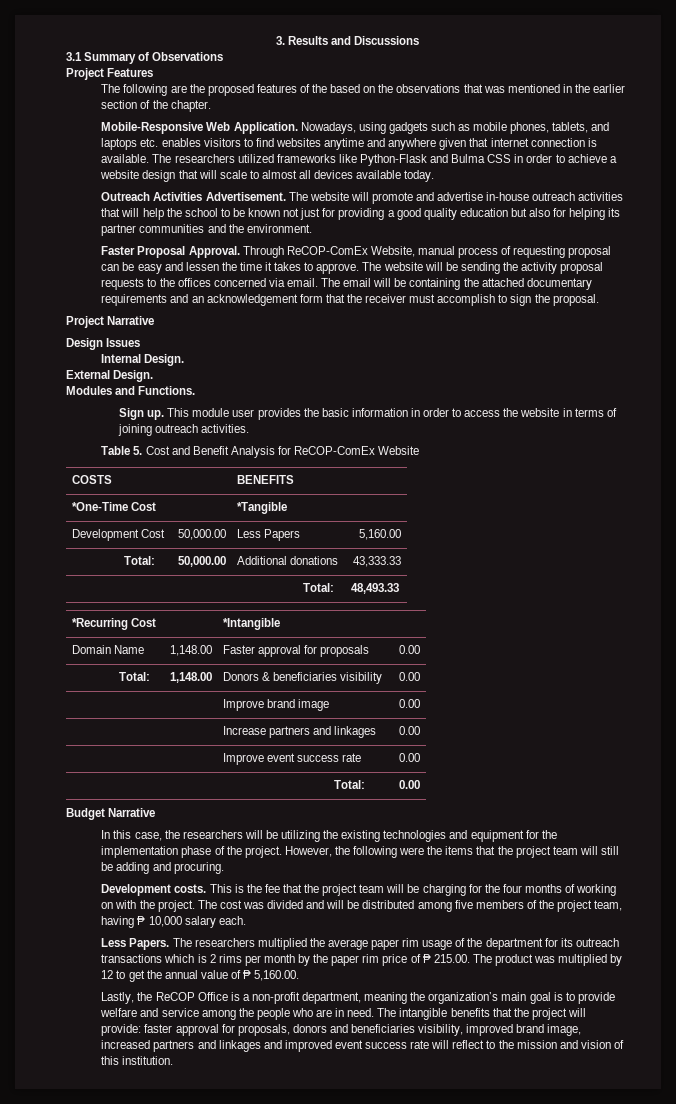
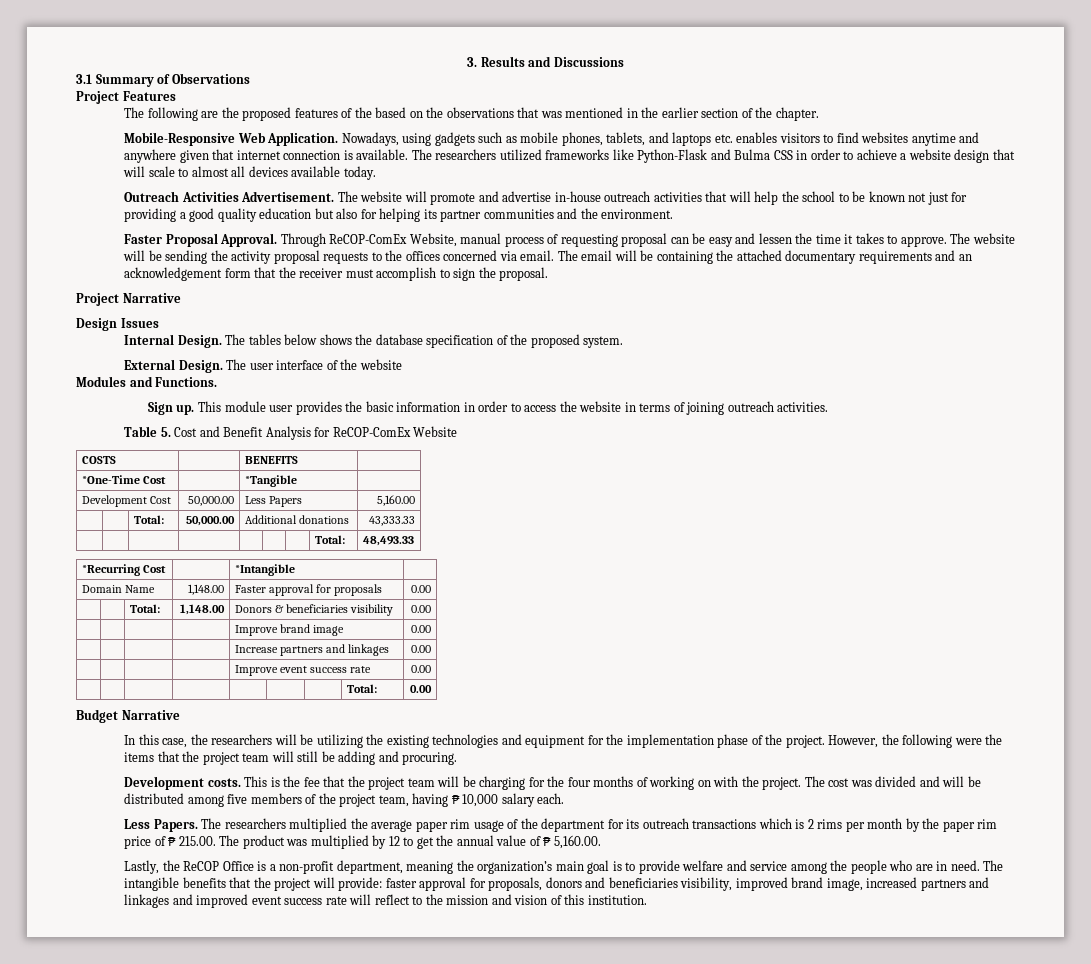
[66,370,154,382] // External Design. -> [225,334,624,348] [123,359,402,373] The tables below shows the database specification of the proposed system. // External Design. The user interface of the website

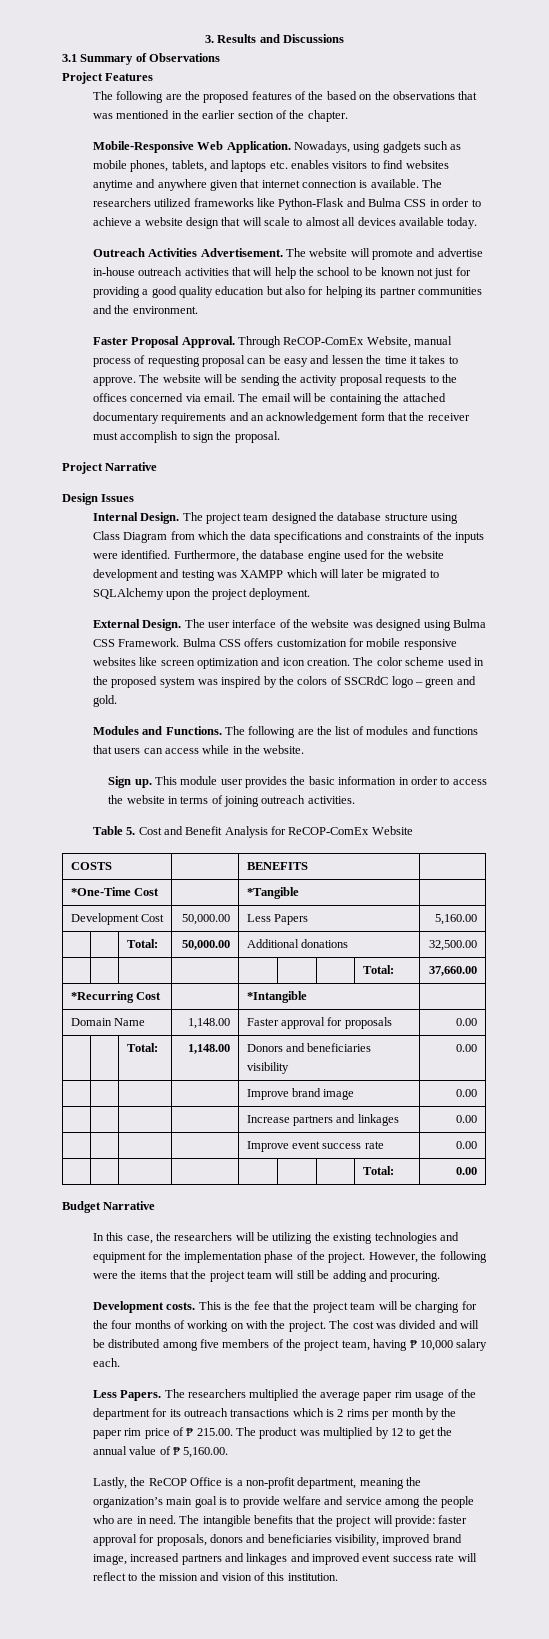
[248,334,624,348] tables below shows the database specification of the proposed system. -> [205,512,459,524] [92,531,484,543] [92,550,445,562] [92,569,439,581] [92,588,311,600] project team designed the database structure using Class Diagram from which the data specifications and constraints of the inputs were identified. Furthermore, the database engine used for the website development and testing was XAMPP which will later be migrated to SQLAlchemy upon the project deployment.
[76,376,218,387] // Modules and Functions. -> [352,619,486,631] [92,638,457,650] [92,657,484,669] [92,676,476,688] [92,695,117,707] [92,726,478,738] [92,745,305,754] was designed using Bulma CSS Framework. Bulma CSS offers customization for mobile responsive websites like screen optimization and icon creation. The color scheme used in the proposed system was inspired by the colors of SSCRdC logo – green and gold. // Modules and Functions. The following are the list of modules and functions that users can access while in the website.
[369,516,416,526] [314,535,345,544] [362,536,414,546] 43,333.33 // | | | | | | | Total: | 48,493.33 -> [429,940,478,951] [362,965,394,974] [429,966,478,976] 32,500.00 // | | | | | | | Total: | 37,660.00
[274,605,284,613] & -> [286,1043,306,1052] and

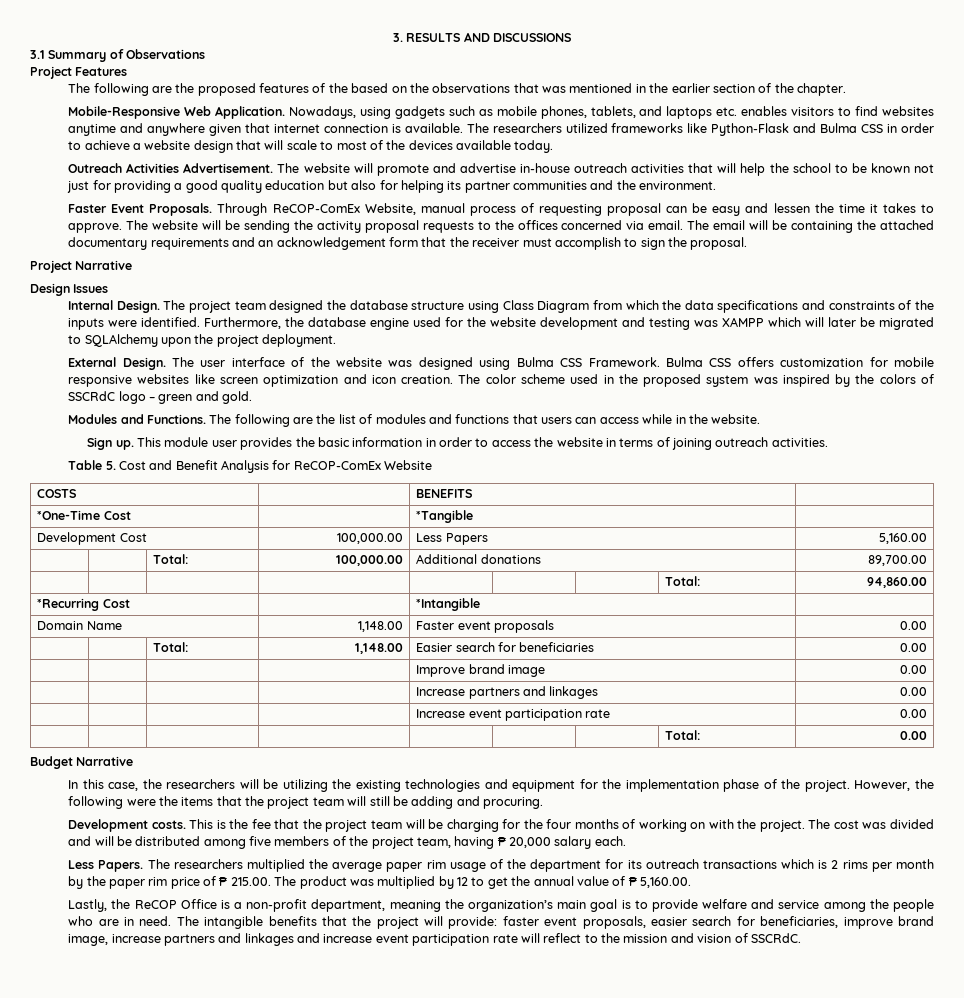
[217,34,345,43] Results and Discussions -> [406,32,572,42] RESULTS AND DISCUSSIONS
[305,217,356,226] almost all -> [336,140,406,150] most of the
[131,336,235,348] Proposal Approval. -> [111,203,213,216] Event Proposals.
[182,914,231,925] 50,000.00 -> [336,533,403,544] 100,000.00
[182,940,231,950] 50,000.00 -> [335,555,403,566] 100,000.00
[429,940,478,951] [362,965,394,974] [429,966,478,976] 32,500.00 // | | | | | | | Total: | 37,660.00 -> [867,555,927,566] [665,576,701,586] [866,577,927,588] 89,700.00 // | | | | | | | Total: | 94,860.00
[281,1017,343,1029] approval for -> [457,621,491,630] event
[246,1043,372,1052] [246,1062,289,1074] Donors and beneficiaries visibility -> [416,642,595,652] Easier search for beneficiaries
[246,1141,362,1152] Improve event success -> [416,709,583,721] Increase event participation
[419,1340,453,1351] 10,000 -> [509,837,552,848] 20,000
[92,1534,431,1546] approval for proposals, donors and beneficiaries visibility, improved -> [544,916,893,929] event proposals, easier search for beneficiaries, improve
[130,1553,180,1562] increased -> [111,934,161,943] increase
[312,1553,432,1565] improved event success -> [323,934,490,946] increase event participation
[267,1572,338,1581] this institution. -> [750,933,801,943] SSCRdC.

